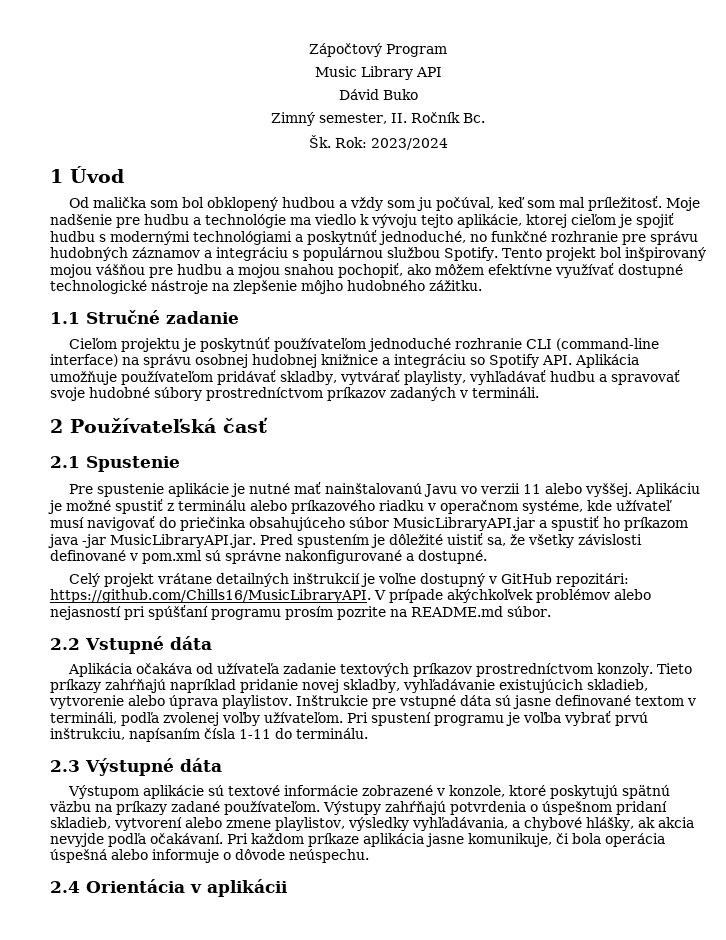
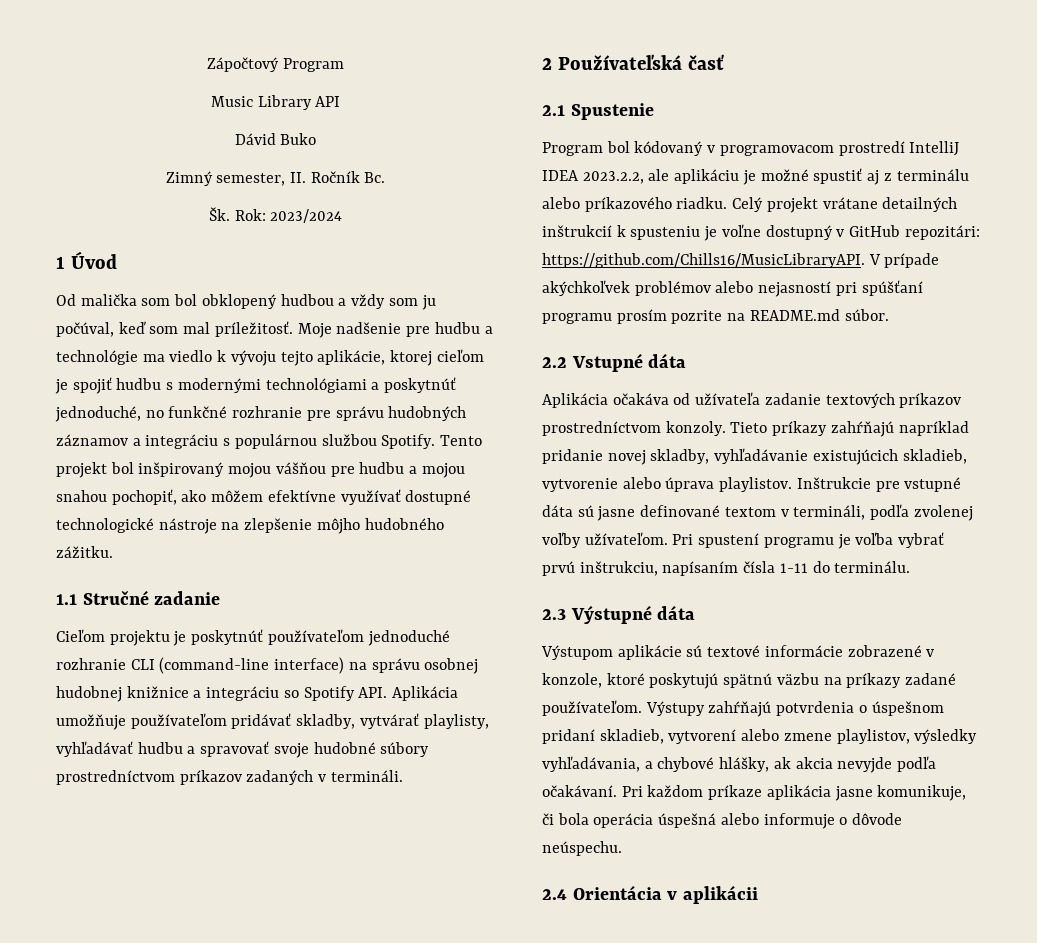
[69,482,701,497] Pre spustenie aplikácie je nutné mať nainštalovanú Javu vo verzii 11 alebo vyššej. Aplikáciu -> [542,141,960,156] [542,169,740,184] Program bol kódovaný v programovacom prostredí IntelliJ IDEA 2023.2.2, ale aplikáciu
(163, 506) none -> [867,170,880,185] aj
[379,500,672,514] [50,516,688,531] [48,533,642,548] [50,550,487,564] riadku v operačnom systéme, kde užívateľ musí navigovať do priečinka obsahujúceho súbor MusicLibraryAPI.jar a spustiť ho príkazom java -jar MusicLibraryAPI.jar. Pred spustením je dôležité uistiť sa, že všetky závislosti definované v pom.xml sú správne nakonfigurované a dostupné. // -> [676,197,728,209] riadku.
(361, 578) none -> [616,225,701,240] k spusteniu

